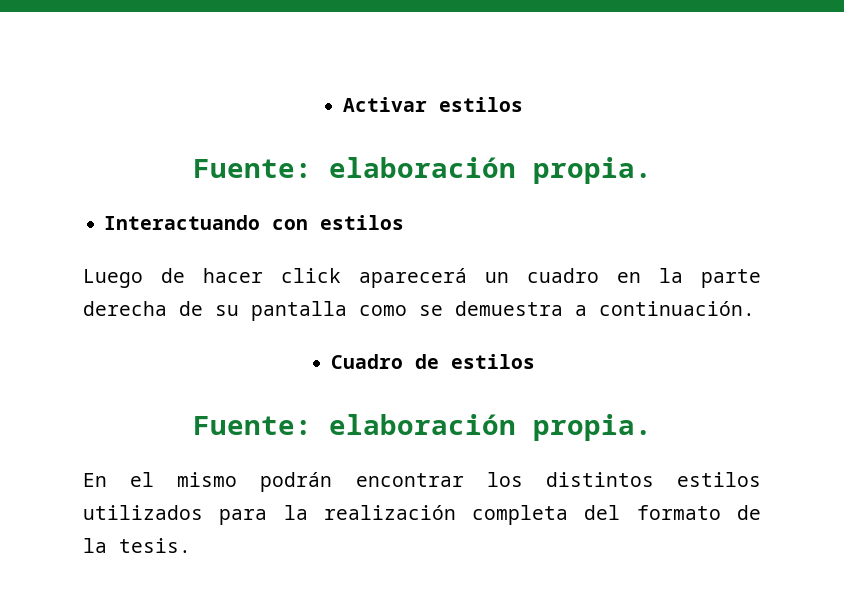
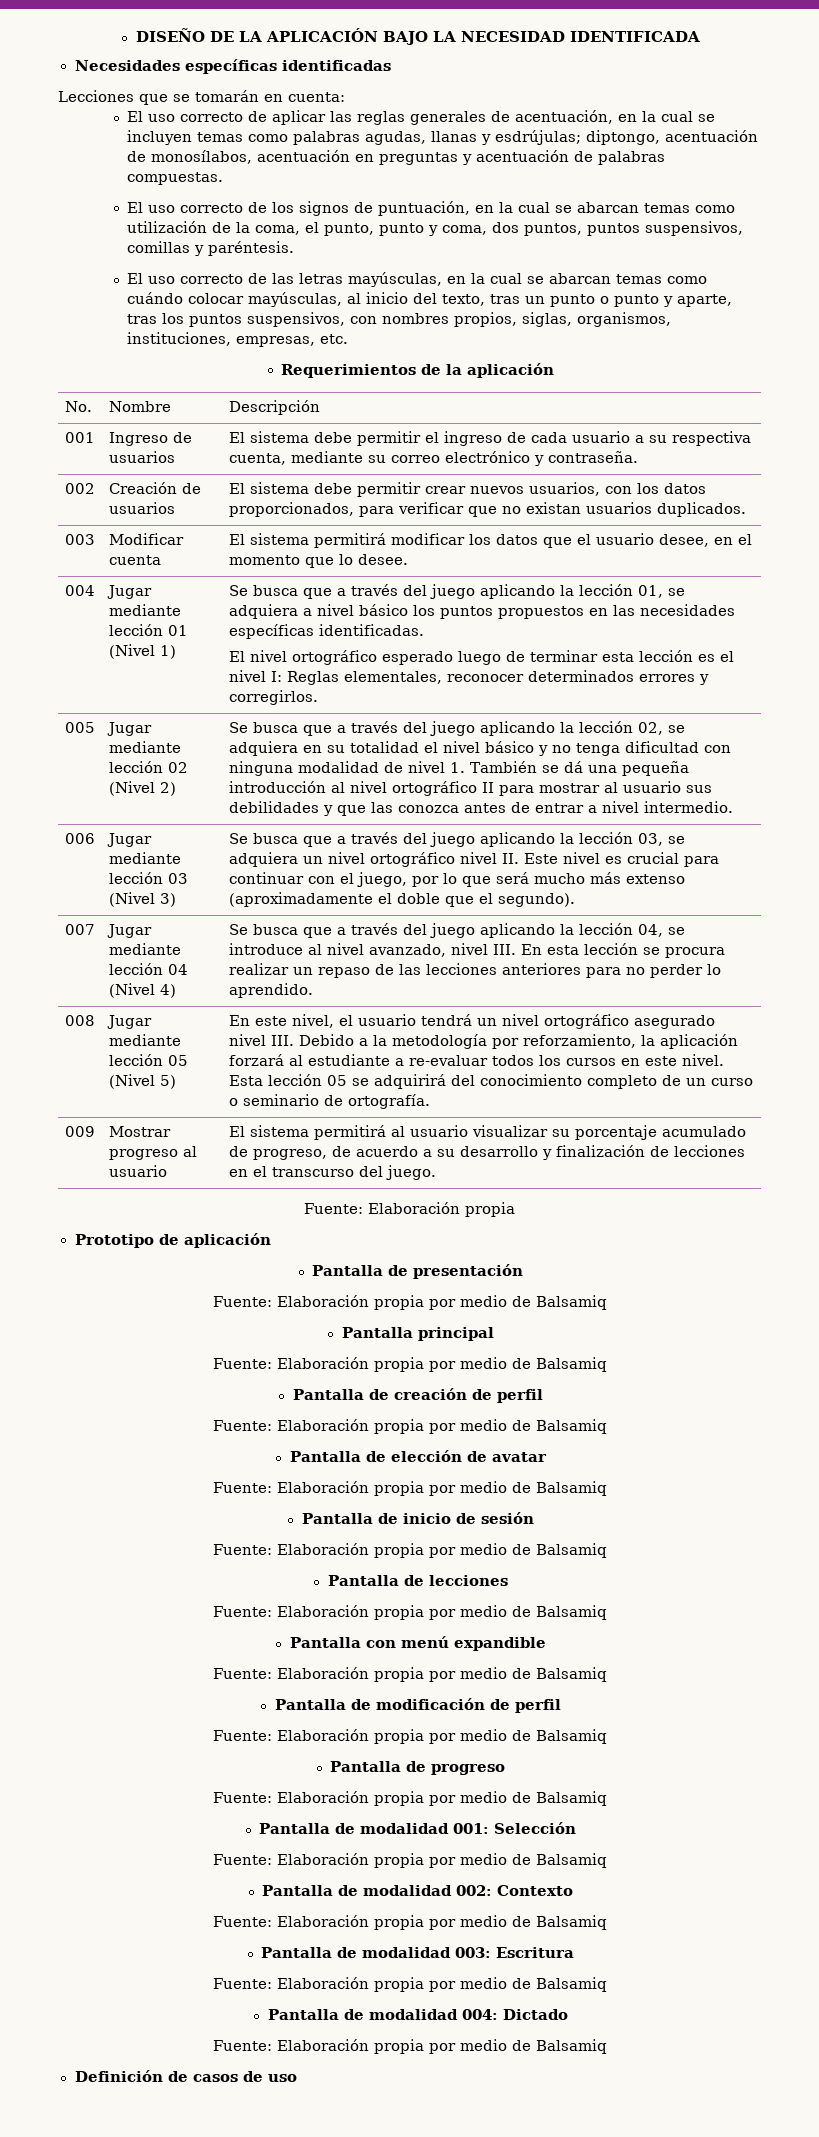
[342,97,523,112] [192,157,652,184] [104,215,405,230] [83,268,761,288] [83,301,755,321] [330,354,535,369] [192,414,652,441] [83,472,761,492] [83,505,761,525] [83,538,191,553] Activar estilos // Fuente: elaboración propia. // Interactuando con estilos // Luego de hacer click aparecerá un cuadro en la parte derecha de su pantalla como se demuestra a continuación. // Cuadro de estilos // Fuente: elaboración propia. // En el mismo podrán encontrar los distintos estilos utilizados para la realización completa del formato de la tesis. -> [135,28,700,45] [74,59,391,74] [58,90,345,105] [127,110,716,125] [127,130,759,145] [127,150,666,165] [127,172,224,185] [127,201,736,216] [127,221,744,236] [127,241,295,256] [127,272,708,287] [127,292,733,307] [127,312,672,327] [127,332,349,347] [281,363,555,378] [64,401,92,412] [108,401,171,412] [228,400,320,415] [64,432,95,443] [108,432,192,446] [108,451,175,463] [228,431,751,446] [228,451,638,466] [64,483,95,494] [108,482,201,494] [108,502,175,514] [228,482,706,497] [228,502,746,517] [64,534,95,545] [108,533,184,545] [108,555,161,565] [228,533,752,548] [228,554,408,568] [64,585,95,596] [106,585,152,599] [108,604,181,616] [108,624,188,636] [108,644,176,659] [228,584,685,599] [228,604,735,619] [228,624,424,639] [228,650,734,665] [228,670,709,685] [228,690,318,705] [64,722,95,733] [106,722,152,736] [108,741,181,753] [108,761,188,773] [108,781,176,796] [228,721,685,736] [228,741,731,756] [228,761,689,776] [228,781,712,796] [228,801,733,816] [64,833,95,844] [106,833,152,847] [108,852,181,864] [108,872,188,884] [108,892,176,907] [228,832,685,847] [228,852,719,867] [228,872,685,887] [228,892,575,907] [64,924,95,935] [106,924,152,938] [108,943,181,955] [108,963,188,975] [108,983,176,998] [228,923,685,938] [228,943,725,958] [228,963,721,978] [228,983,313,998] [64,1015,95,1026] [106,1015,152,1029] [108,1034,181,1046] [108,1054,188,1066] [108,1074,176,1089] [228,1014,715,1029] [228,1034,738,1049] [228,1054,724,1066] [228,1074,753,1089] [228,1094,430,1109] [64,1126,95,1137] [108,1126,171,1137] [108,1146,197,1160] [108,1165,167,1177] [228,1125,746,1140] [228,1145,745,1160] [228,1165,436,1180] [304,1202,515,1217] [74,1233,271,1248] [312,1264,524,1279] [212,1295,607,1310] [341,1327,494,1341] [212,1357,607,1372] [292,1388,543,1403] [212,1419,607,1434] [289,1450,547,1462] [212,1481,607,1496] [301,1512,534,1524] [212,1543,607,1558] [327,1575,508,1586] [212,1605,607,1620] [289,1636,546,1651] [212,1667,607,1682] [274,1698,561,1713] [212,1729,607,1744] [330,1761,506,1775] [212,1791,607,1806] [259,1822,577,1834] [212,1853,607,1868] [262,1885,574,1896] [212,1915,607,1930] [261,1947,575,1958] [212,1977,607,1992] [267,2009,568,2020] [212,2039,607,2054] [74,2070,297,2082] DISEÑO DE LA APLICACIÓN BAJO LA NECESIDAD IDENTIFICADA // Necesidades específicas identificadas // Lecciones que se tomarán en cuenta: // El uso correcto de aplicar las reglas generales de acentuación, en la cual se incluyen temas como palabras agudas, llanas y esdrújulas; diptongo, acentuación de monosílabos, acentuación en preguntas y acentuación de palabras compuestas. // El uso correcto de los signos de puntuación, en la cual se abarcan temas como utilización de la coma, el punto, punto y coma, dos puntos, puntos suspensivos, comillas y paréntesis. // El uso correcto de las letras mayúsculas, en la cual se abarcan temas como cuándo colocar mayúsculas, al inicio del texto, tras un punto o punto y aparte, tras los puntos suspensivos, con nombres propios, siglas, organismos, instituciones, empresas, etc. // Requerimientos de la aplicación // No. | Nombre | Descripción // 001 | Ingreso de usuarios | El sistema debe permitir el ingreso de cada usuario a su respectiva cuenta, mediante su correo electrónico y contraseña. // 002 | Creación de usuarios | El sistema debe permitir crear nuevos usuarios, con los datos proporcionados, para verificar que no existan usuarios duplicados. // 003 | Modificar cuenta | El sistema permitirá modificar los datos que el usuario desee, en el momento que lo desee. // 004 | Jugar mediante lección 01 (Nivel 1) | Se busca que a través del juego aplicando la lección 01, se adquiera a nivel básico los puntos propuestos en las necesidades específicas identificadas. // El nivel ortográfico esperado luego de terminar esta lección es el nivel I: Reglas elementales, reconocer determinados errores y corregirlos. // 005 | Jugar mediante lección 02 (Nivel 2) | Se busca que a través del juego aplicando la lección 02, se adquiera en su totalidad el nivel básico y no tenga dificultad con ninguna modalidad de nivel 1. También se dá una pequeña introducción al nivel ortográfico II para mostrar al usuario sus debilidades y que las conozca antes de entrar a nivel intermedio. // 006 | Jugar mediante lección 03 (Nivel 3) | Se busca que a través del juego aplicando la lección 03, se adquiera un nivel ortográfico nivel II. Este nivel es crucial para continuar con el juego, por lo que será mucho más extenso (aproximadamente el doble que el segundo). // 007 | Jugar mediante lección 04 (Nivel 4) | Se busca que a través del juego aplicando la lección 04, se introduce al nivel avanzado, nivel III. En esta lección se procura realizar un repaso de las lecciones anteriores para no perder lo aprendido. // 008 | Jugar mediante lección 05 (Nivel 5) | En este nivel, el usuario tendrá un nivel ortográfico asegurado nivel III. Debido a la metodología por reforzamiento, la aplicación forzará al estudiante a re-evaluar todos los cursos en este nivel. Esta lección 05 se adquirirá del conocimiento completo de un curso o seminario de ortografía. // 009 | Mostrar progreso al usuario | El sistema permitirá al usuario visualizar su porcentaje acumulado de progreso, de acuerdo a su desarrollo y finalización de lecciones en el transcurso del juego. // Fuente: Elaboración propia // Prototipo de aplicación // Pantalla de presentación // Fuente: Elaboración propia por medio de Balsamiq // Pantalla principal // Fuente: Elaboración propia por medio de Balsamiq // Pantalla de creación de perfil // Fuente: Elaboración propia por medio de Balsamiq // Pantalla de elección de avatar // Fuente: Elaboración propia por medio de Balsamiq // Pantalla de inicio de sesión // Fuente: Elaboración propia por medio de Balsamiq // Pantalla de lecciones // Fuente: Elaboración propia por medio de Balsamiq // Pantalla con menú expandible // Fuente: Elaboración propia por medio de Balsamiq // Pantalla de modificación de perfil // Fuente: Elaboración propia por medio de Balsamiq // Pantalla de progreso // Fuente: Elaboración propia por medio de Balsamiq // Pantalla de modalidad 001: Selección // Fuente: Elaboración propia por medio de Balsamiq // Pantalla de modalidad 002: Contexto // Fuente: Elaboración propia por medio de Balsamiq // Pantalla de modalidad 003: Escritura // Fuente: Elaboración propia por medio de Balsamiq // Pantalla de modalidad 004: Dictado // Fuente: Elaboración propia por medio de Balsamiq // Definición de casos de uso

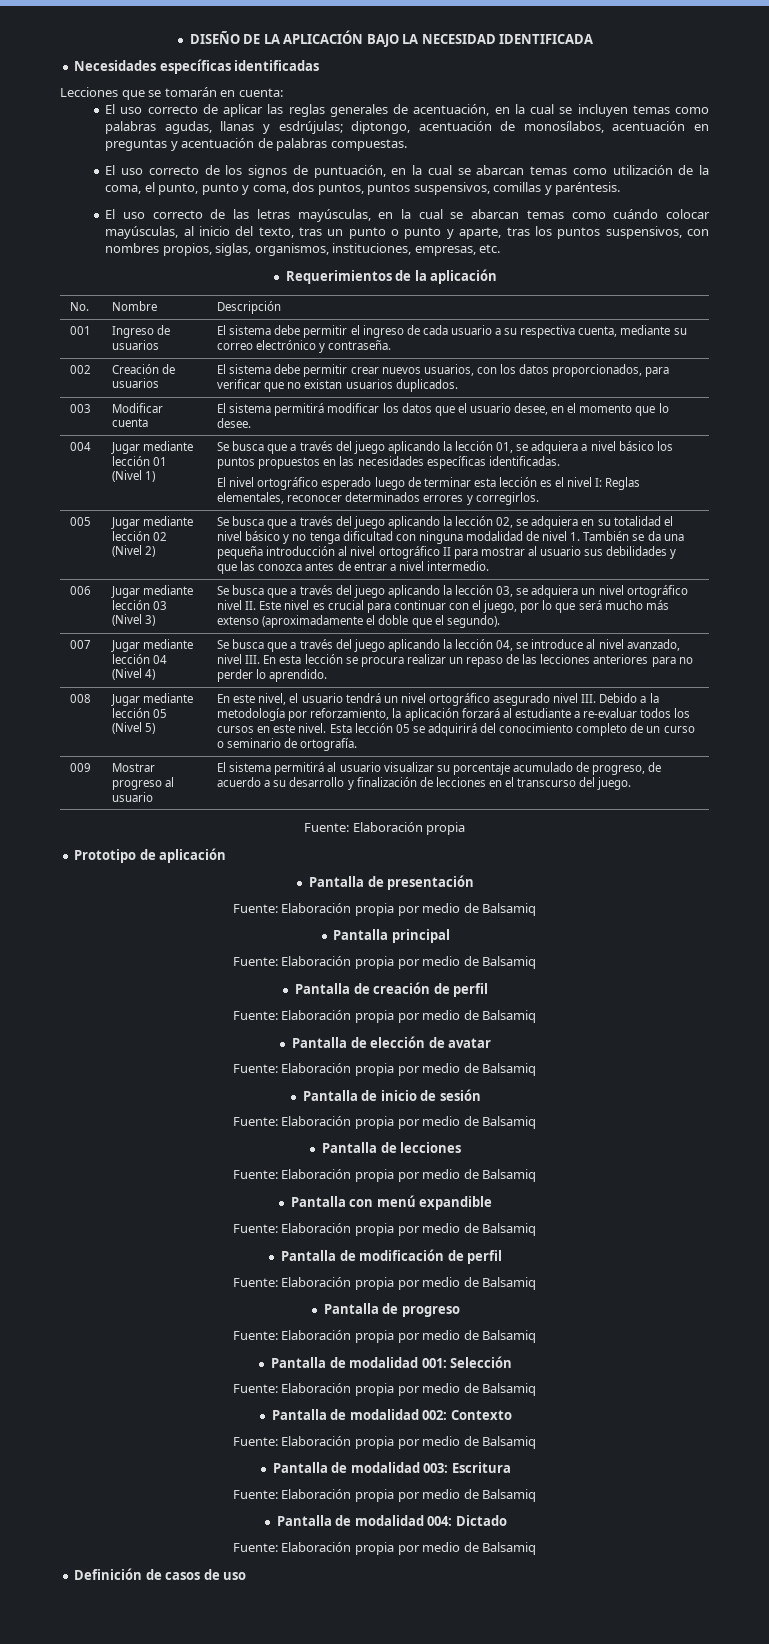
[563,761,583,773] dá -> [647,531,661,541] da

